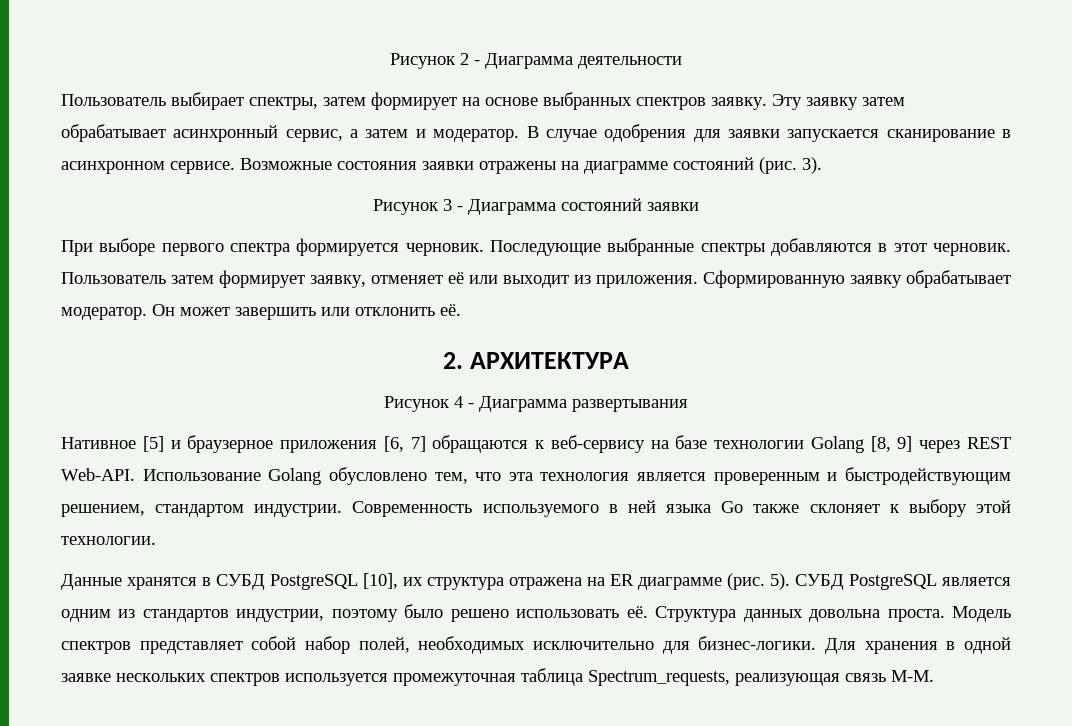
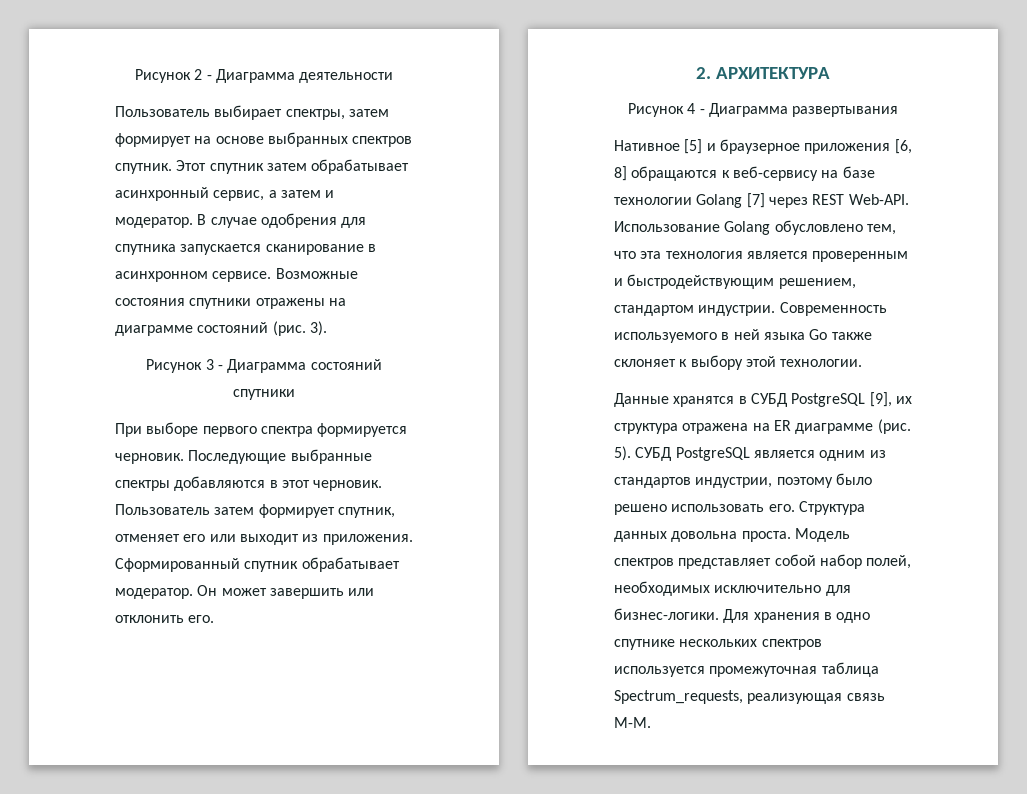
[711,94,858,110] заявку. Эту заявку -> [115,160,264,174] спутник. Этот спутник
[727,129,780,138] заявки -> [115,244,176,255] спутника
[422,161,474,170] заявки -> [189,298,252,309] спутники
[647,202,699,211] заявки -> [233,389,295,400] спутники
[310,272,464,288] заявку, отменяет её -> [337,507,395,518] [115,534,206,542] спутник, отменяет его
[703,270,902,288] Сформированную заявку -> [115,558,299,572] Сформированный спутник
[440,304,461,316] её. -> [188,615,215,623] его.
[410,436,426,452] 7] -> [614,166,627,181] 8]
[870,436,913,452] [8, 9] -> [746,193,765,208] [7]
[363,573,398,589] [10], -> [869,392,892,407] [9],
[626,606,648,618] её. -> [768,504,795,512] его.
[963,637,1011,654] [61,673,111,682] одной заявке -> [836,612,871,623] [614,639,675,650] одно спутнике

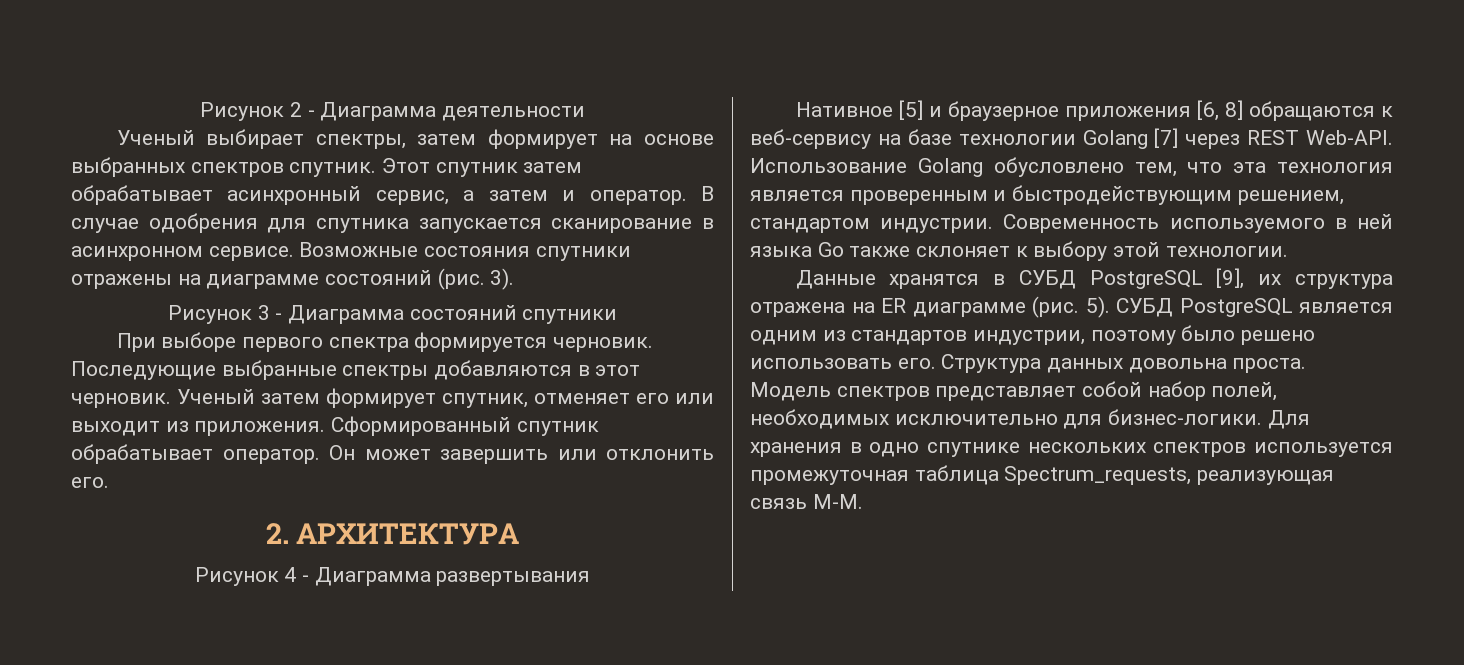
[115,106,210,117] Пользователь -> [116,130,195,145] Ученый
[115,217,193,228] модератор. -> [589,190,687,205] оператор.
[115,504,210,515] Пользователь -> [177,389,255,404] Ученый
[115,588,193,599] модератор. -> [222,449,320,464] оператор.

